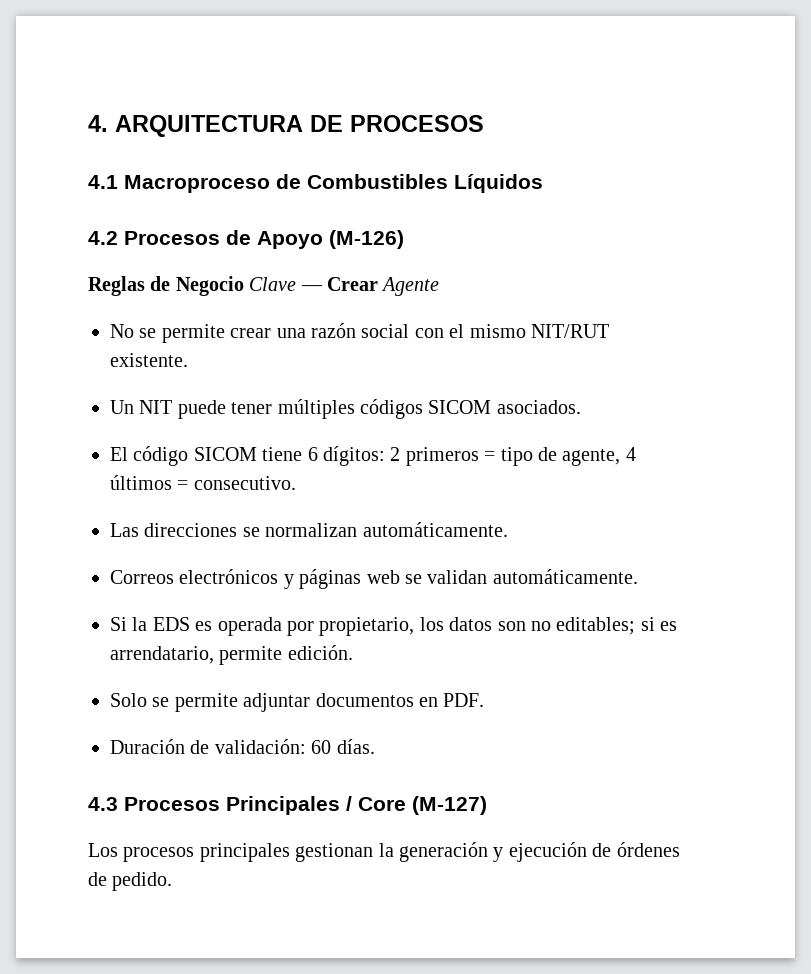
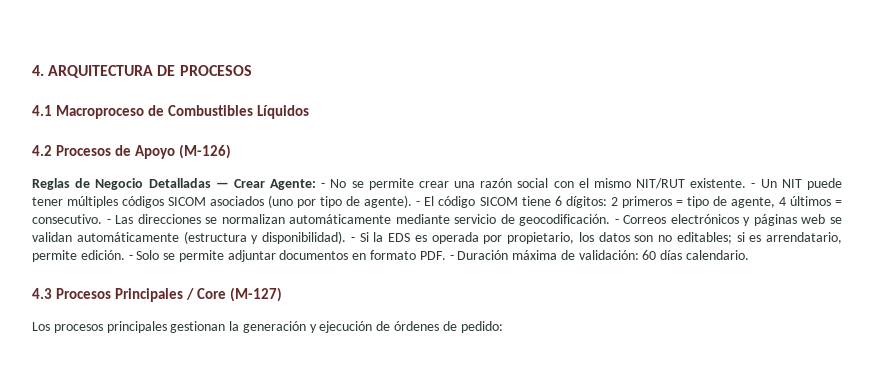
[249,277,297,291] Clave -> [148,178,211,188] Detalladas
[381,277,440,296] Agente // -> [270,179,326,190] Agente: -
(188, 360) // -> [751,183,756,188] -
[496,400,581,414] asociados. // -> [210,195,421,208] asociados (uno por tipo de agente). -
(296, 483) // -> [106,219,111,224] -
[362,522,508,537] automáticamente. // -> [289,214,619,226] automáticamente mediante servicio de geocodificación. -
[492,569,638,584] automáticamente. // -> [76,231,355,244] automáticamente (estructura y disponibilidad). -
(353, 652) // -> [128,255,133,260] -
(438, 702) none -> [370,250,417,260] formato
[110,739,185,754] // Duración -> [449,250,558,260] - Duración máxima
[336,739,375,754] días. -> [660,250,750,260] días calendario.
[112,872,173,891] pedido. -> [460,321,503,333] pedido:

